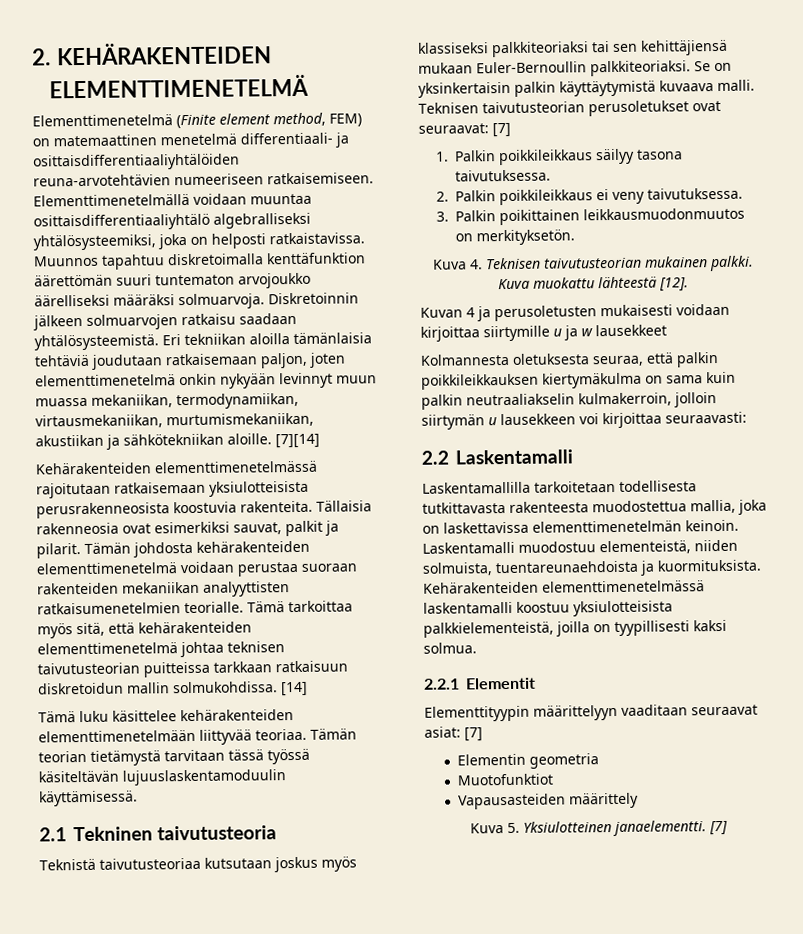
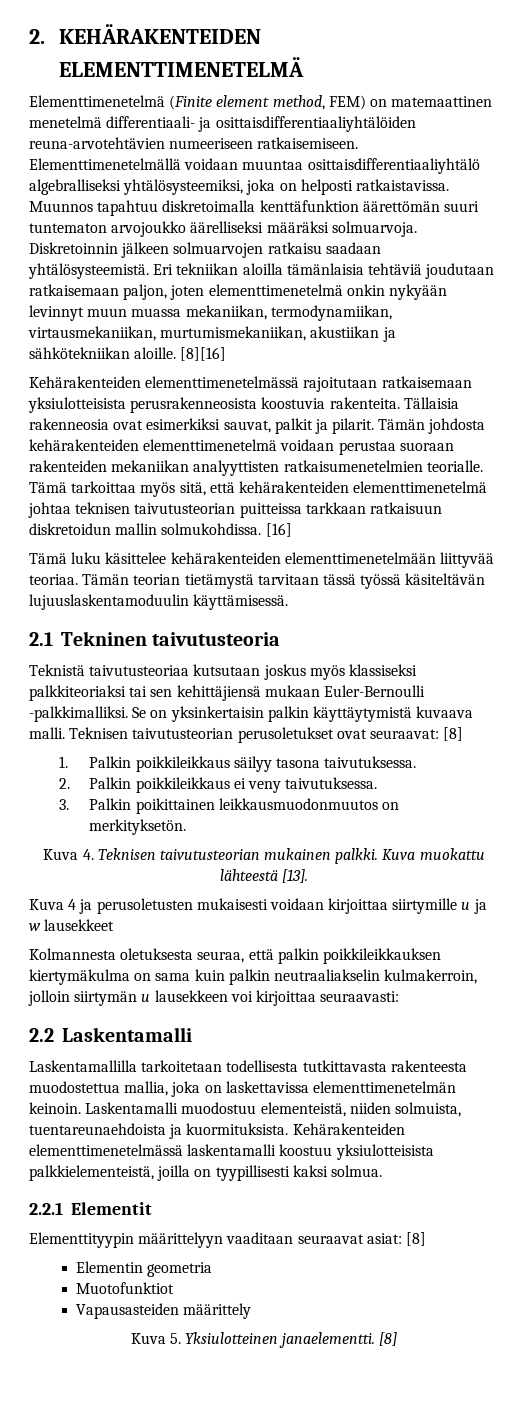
[275,433,320,449] [7][14] -> [180,347,227,361] [8][16]
[281,681,308,697] [14] -> [265,523,292,537] [16]
[476,60,691,77] Euler-Bernoullin palkkiteoriaksi. -> [323,685,425,697] [29,706,128,722] Euler-Bernoulli -palkkimalliksi.
[492,122,511,138] [7] -> [443,727,464,741] [8]
[658,277,689,292] [420,307,463,318] [12]. // Kuvan -> [282,869,309,883] [29,899,64,910] [13]. // Kuva
[464,727,483,742] [7] -> [405,1232,426,1246] [8]
[708,820,728,836] [7] -> [379,1332,398,1346] [8]

